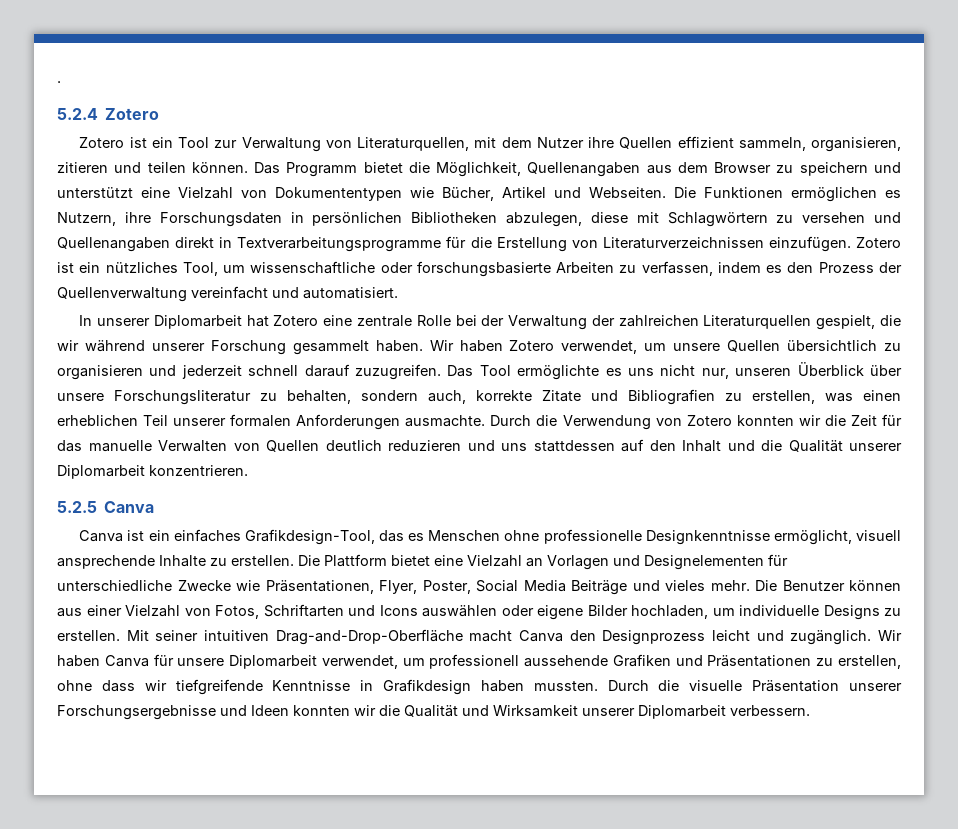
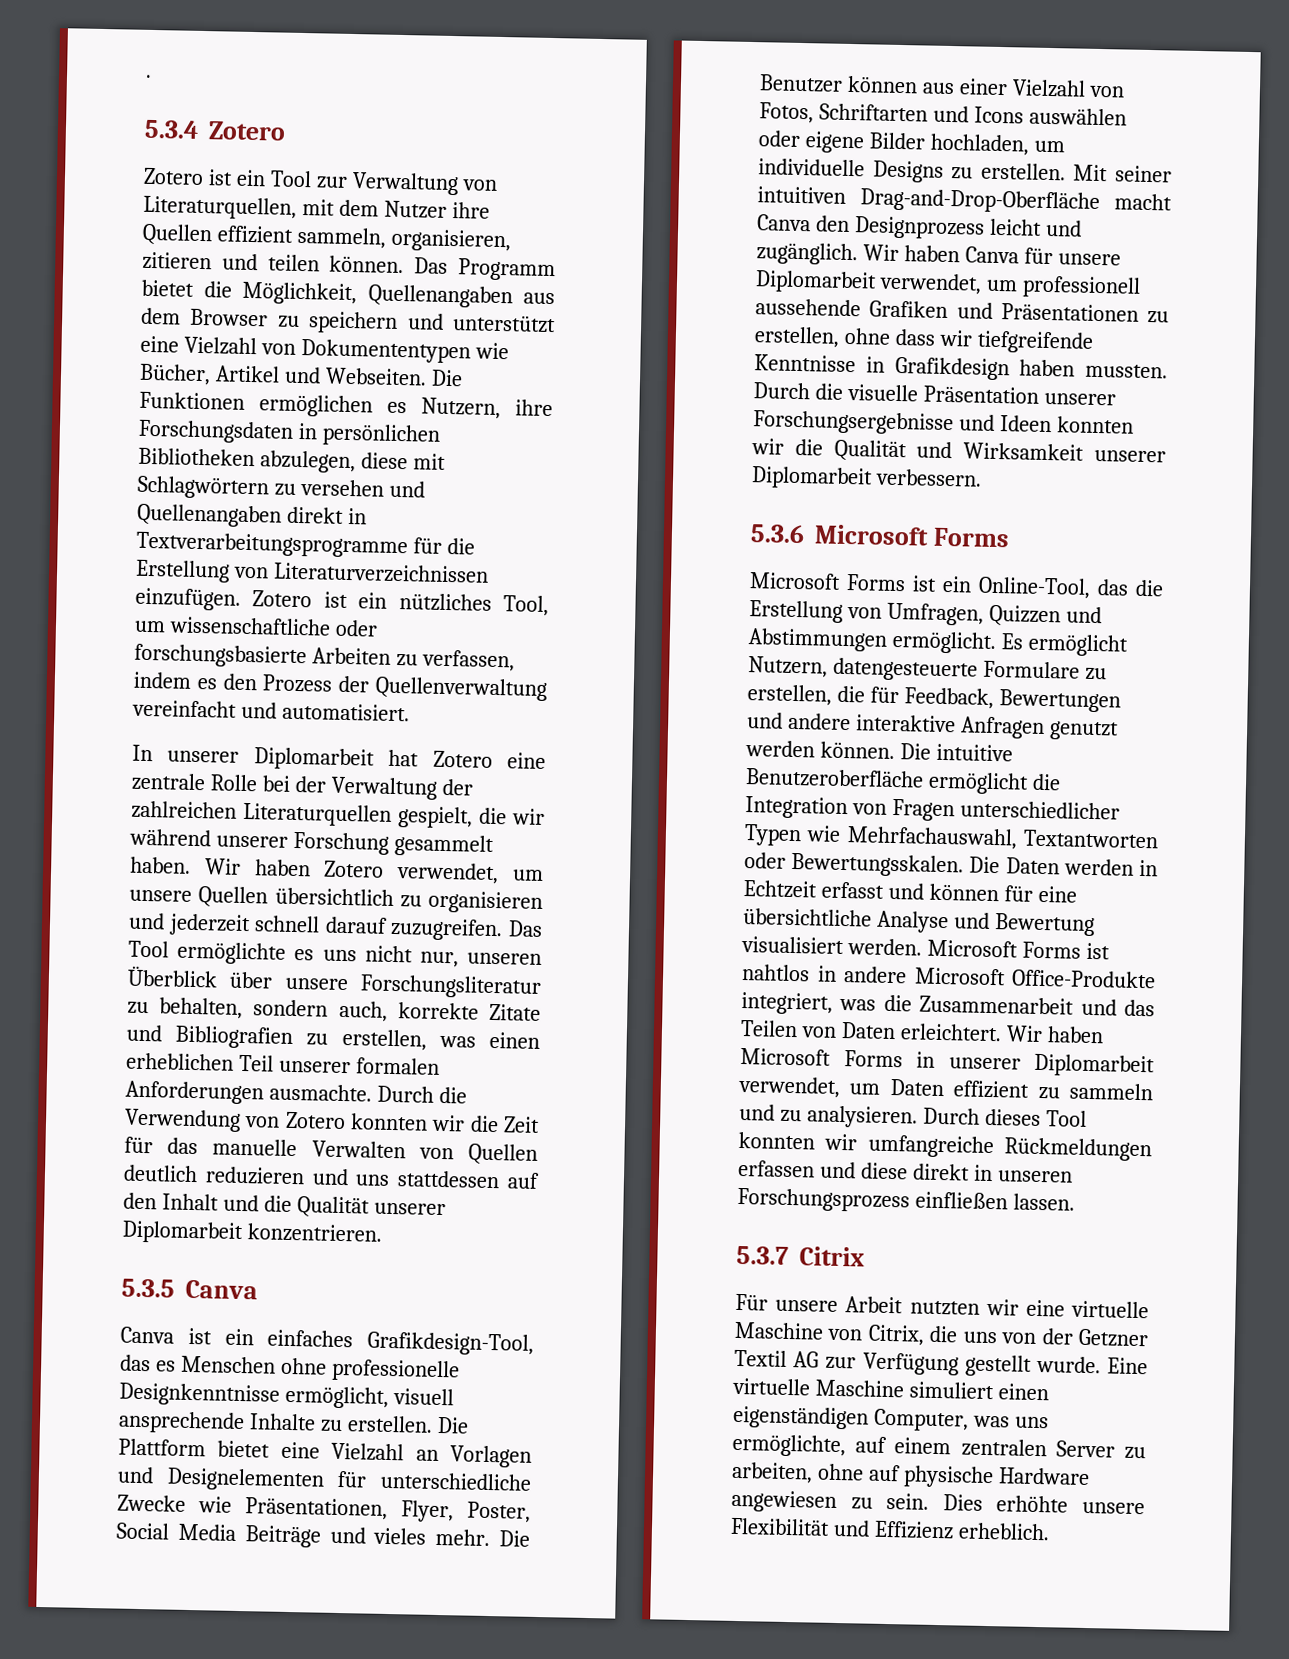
[57,108,98,120] 5.2.4 -> [144,119,199,139] 5.3.4
[57,501,97,513] 5.2.5 -> [121,1278,175,1298] 5.3.5
(810, 710) none -> [750,524,1010,548] [749,572,1164,599] [749,600,1102,627] [748,628,1128,657] [748,656,1107,682] [747,684,1121,713] [747,712,1119,741] [745,740,1013,762] [745,768,1061,795] [745,796,1120,822] [744,824,1159,850] [744,852,1158,878] [743,880,1077,903] [743,908,1095,937] [741,935,1110,960] [741,963,1156,989] [741,991,1155,1017] [740,1019,1104,1044] [740,1047,1155,1078] [738,1075,1153,1101] [739,1103,1087,1129] [738,1131,1152,1162] [738,1159,1073,1183] [737,1187,1075,1213] [736,1245,865,1267] [735,1293,1149,1319] [734,1321,1149,1348] [734,1349,1148,1377] [732,1377,1049,1401] [733,1405,1049,1432] [732,1433,1146,1460] [731,1461,1090,1489] [731,1489,1145,1515] [730,1517,1050,1541] // 5.3.6 Microsoft Forms // Microsoft Forms ist ein Online-Tool, das die Erstellung von Umfragen, Quizzen und Abstimmungen ermöglicht. Es ermöglicht Nutzern, datengesteuerte Formulare zu erstellen, die für Feedback, Bewertungen und andere interaktive Anfragen genutzt werden können. Die intuitive Benutzeroberfläche ermöglicht die Integration von Fragen unterschiedlicher Typen wie Mehrfachauswahl, Textantworten oder Bewertungsskalen. Die Daten werden in Echtzeit erfasst und können für eine übersichtliche Analyse und Bewertung visualisiert werden. Microsoft Forms ist nahtlos in andere Microsoft Office-Produkte integriert, was die Zusammenarbeit und das Teilen von Daten erleichtert. Wir haben Microsoft Forms in unserer Diplomarbeit verwendet, um Daten effizient zu sammeln und zu analysieren. Durch dieses Tool konnten wir umfangreiche Rückmeldungen erfassen und diese direkt in unseren Forschungsprozess einfließen lassen. // 5.3.7 Citrix // Für unsere Arbeit nutzten wir eine virtuelle Maschine von Citrix, die uns von der Getzner Textil AG zur Verfügung gestellt wurde. Eine virtuelle Maschine simuliert einen eigenständigen Computer, was uns ermöglichte, auf einem zentralen Server zu arbeiten, ohne auf physische Hardware angewiesen zu sein. Dies erhöhte unsere Flexibilität und Effizienz erheblich.

